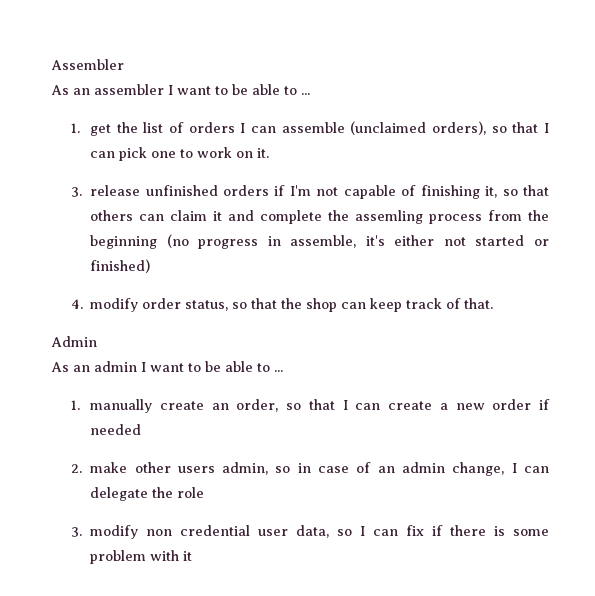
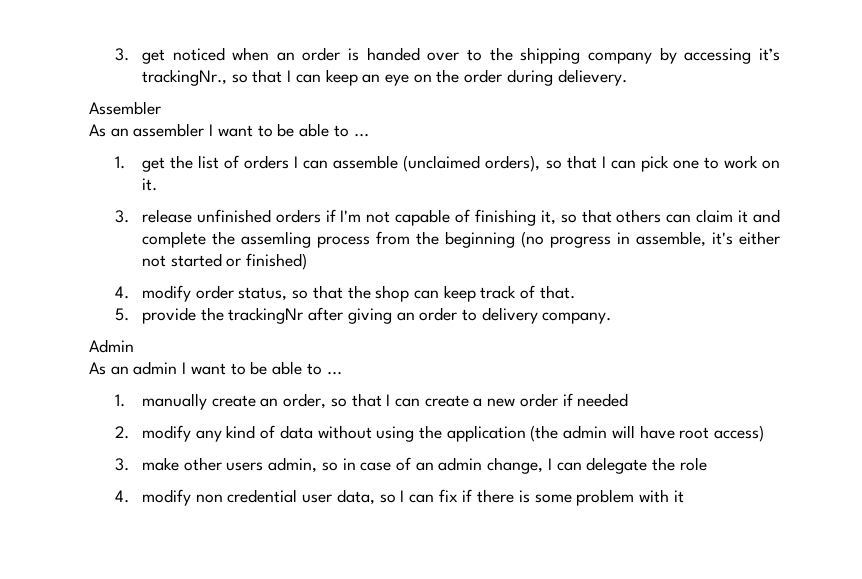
(51, 64) none -> [115,47,780,64] [141,69,627,86] 3. get noticed when an order is handed over to the shipping company by accessing it’s trackingNr., so that I can keep an eye on the order during delievery. //
(494, 303) none -> [115,307,612,324] // 5. provide the trackingNr after giving an order to delivery company.
(83, 468) none -> [141,425,765,442] [115,458,130,471] modify any kind of data without using the application (the admin will have root access) // 3.
[71,527,83,537] 3. -> [115,490,130,503] 4.

